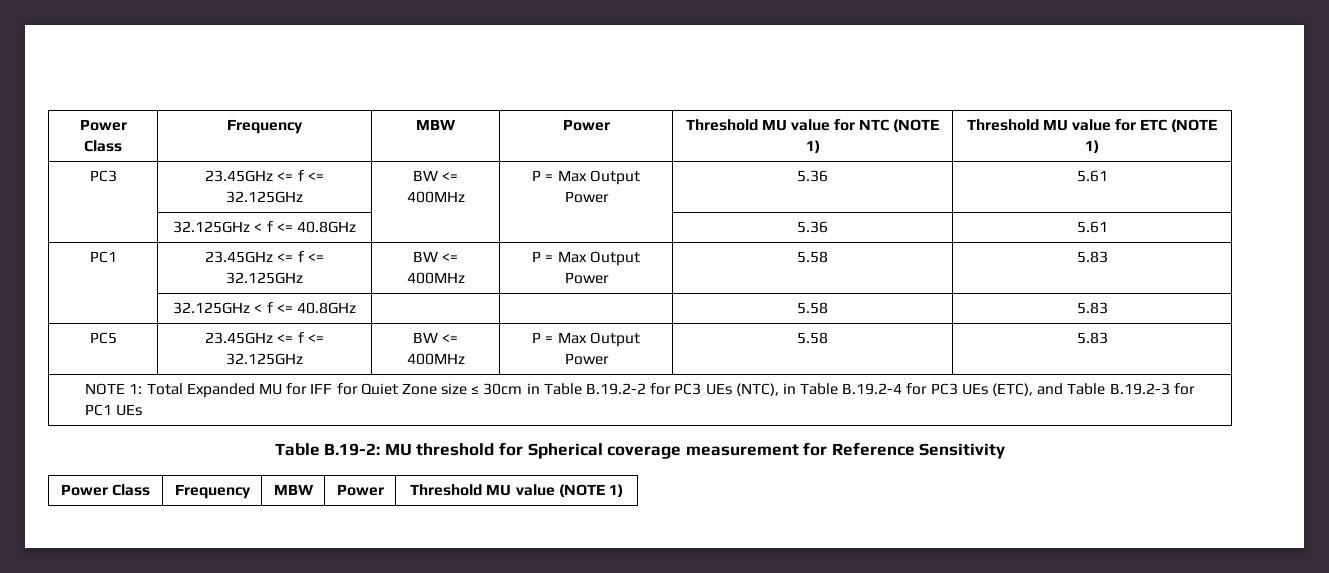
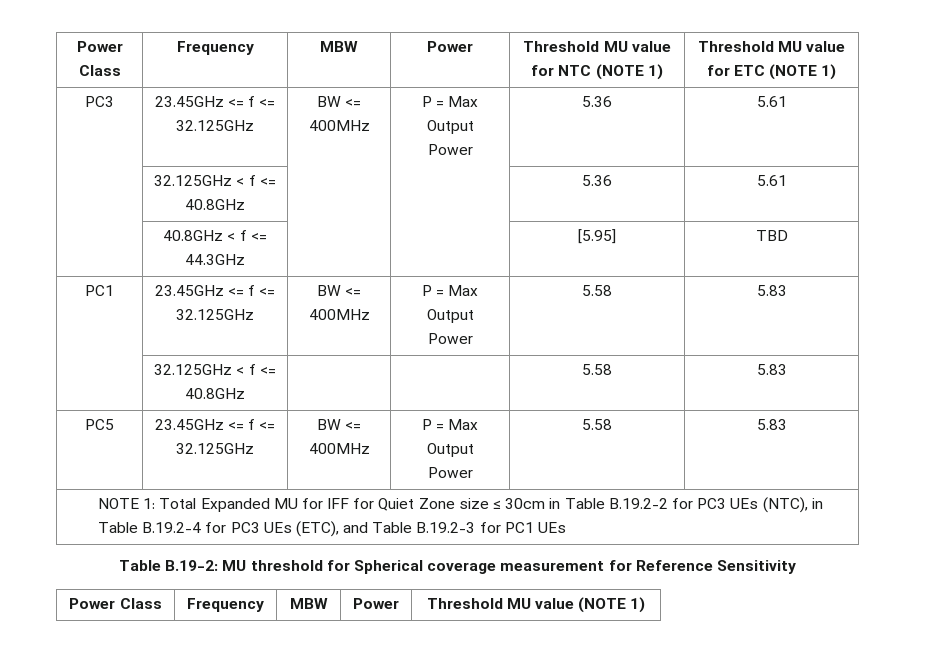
(1108, 227) none -> [163,230,267,241] [185,254,245,265] [578,229,616,244] [755,230,788,241] // | 40.8GHz < f <= 44.3GHz | | | [5.95] | TBD

